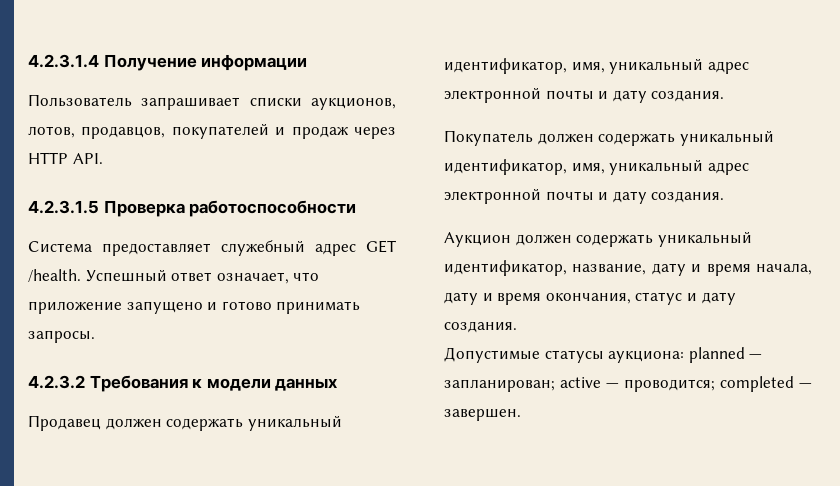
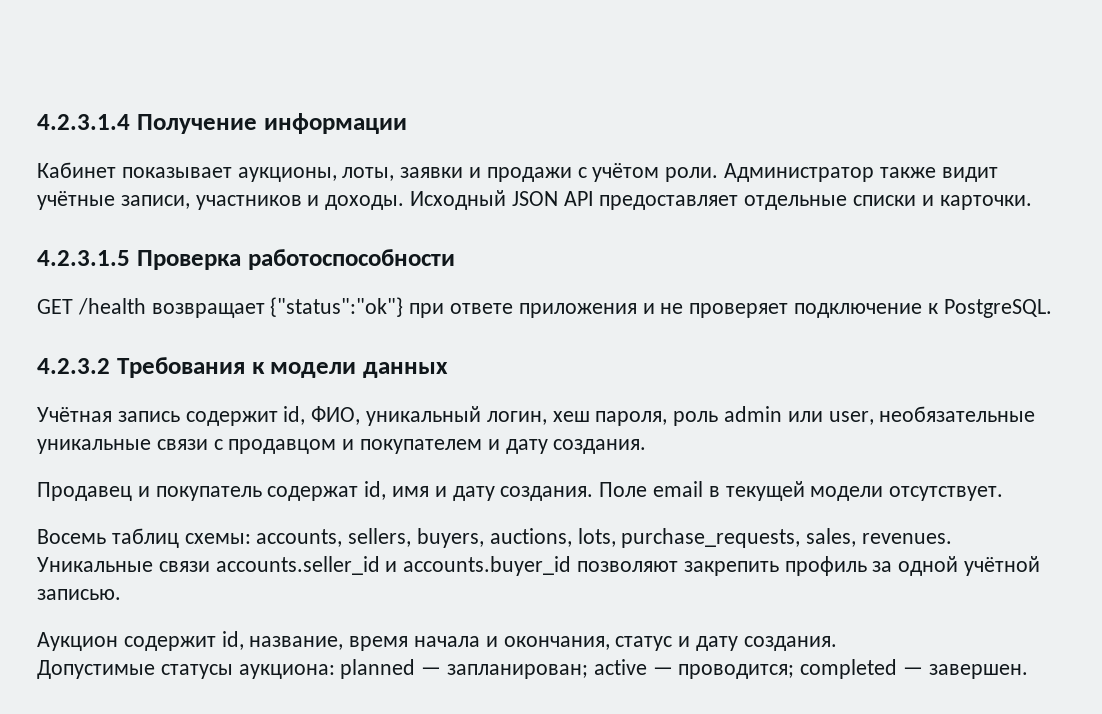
[28,94,396,110] [28,123,396,139] [28,152,103,164] [28,200,357,217] [28,240,396,256] [28,269,320,284] [28,301,361,314] [28,330,95,343] Пользователь запрашивает списки аукционов, лотов, продавцов, покупателей и продаж через HTTP API. // 4.2.3.1.5 Проверка работоспособности // Система предоставляет служебный адрес GET /health. Успешный ответ означает, что приложение запущено и готово принимать запросы. -> [37,162,998,182] [37,190,1032,210] [37,249,455,270] [37,297,1052,318] Кабинет показывает аукционы, лоты, заявки и продажи с учётом роли. Администратор также видит учётные записи, участников и доходы. Исходный JSON API предоставляет отдельные списки и карточки. // 4.2.3.1.5 Проверка работоспособности // GET /health возвращает {"status":"ok"} при ответе приложения и не проверяет подключение к PostgreSQL.
[28,415,342,431] [444,58,749,74] [444,87,725,103] [444,130,774,146] [444,159,749,175] [444,188,725,204] [444,231,752,247] [444,260,812,276] [444,292,542,305] Продавец должен содержать уникальный идентификатор, имя, уникальный адрес электронной почты и дату создания. // Покупатель должен содержать уникальный идентификатор, имя, уникальный адрес электронной почты и дату создания. // Аукцион должен содержать уникальный идентификатор, название, дату и время начала, дату и время -> [37,406,1036,426] [37,439,647,454] [37,481,1004,501] [37,528,953,548] [37,556,1041,576] [37,589,121,600] [37,631,498,651] Учётная запись содержит id, ФИО, уникальный логин, хеш пароля, роль admin или user, необязательные уникальные связи с продавцом и покупателем и дату создания. // Продавец и покупатель содержат id, имя и дату создания. Поле email в текущей модели отсутствует. // Восемь таблиц схемы: accounts, sellers, buyers, auctions, lots, purchase_requests, sales, revenues. Уникальные связи accounts.seller_id и accounts.buyer_id позволяют закрепить профиль за одной учётной записью. // Аукцион содержит id, название, время начала и

